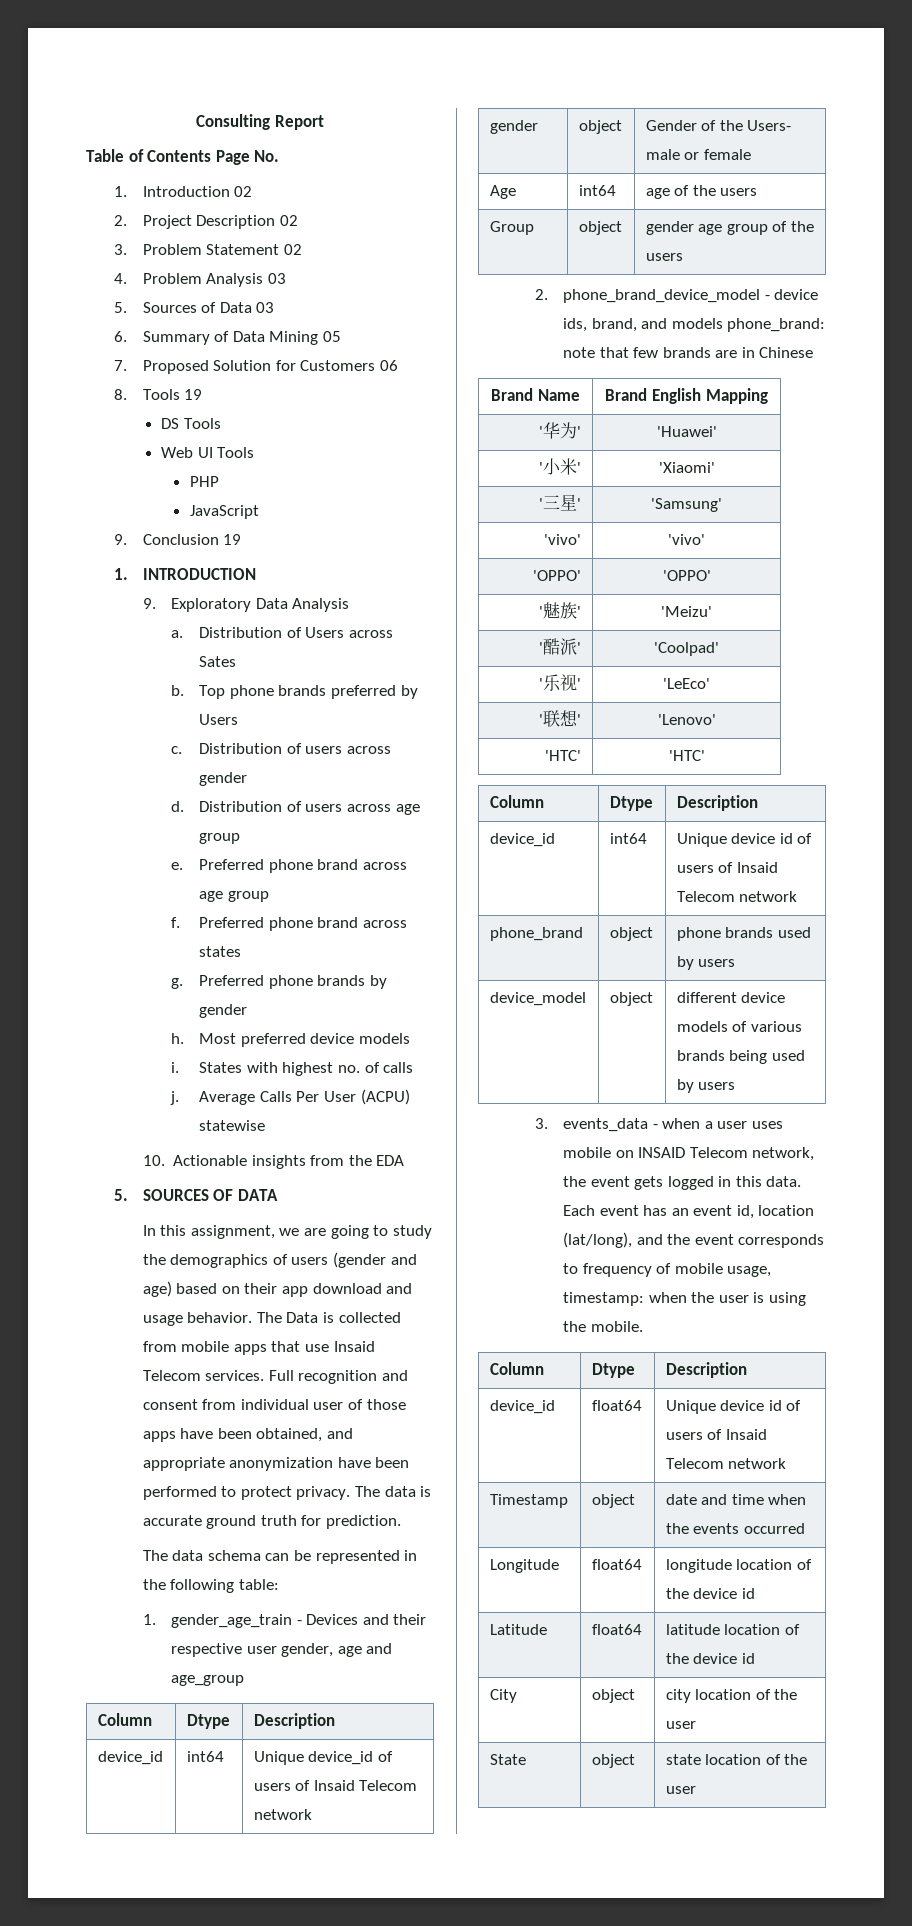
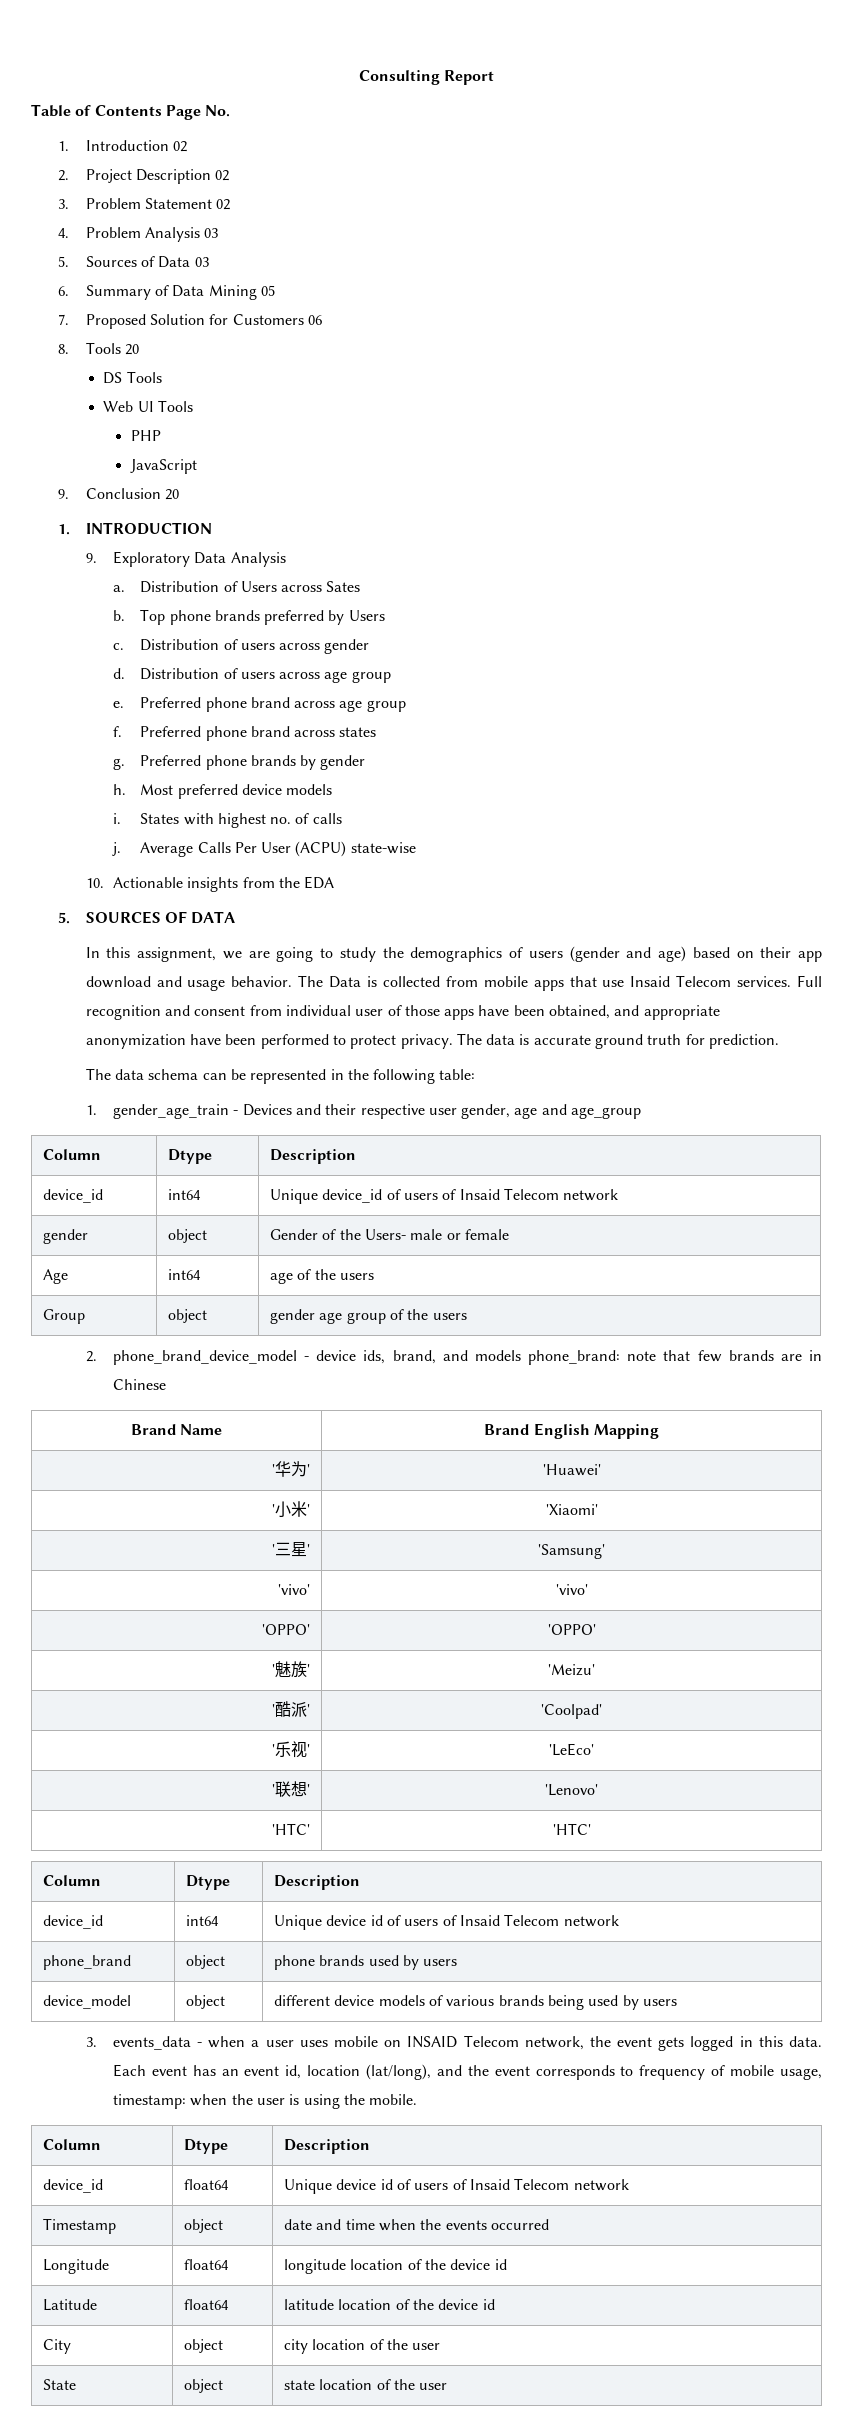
[184,389,203,400] 19 -> [124,344,139,355] 20
[223,534,242,545] 19 -> [164,489,179,500] 20
[199,1120,266,1131] statewise -> [350,842,416,854] state-wise

